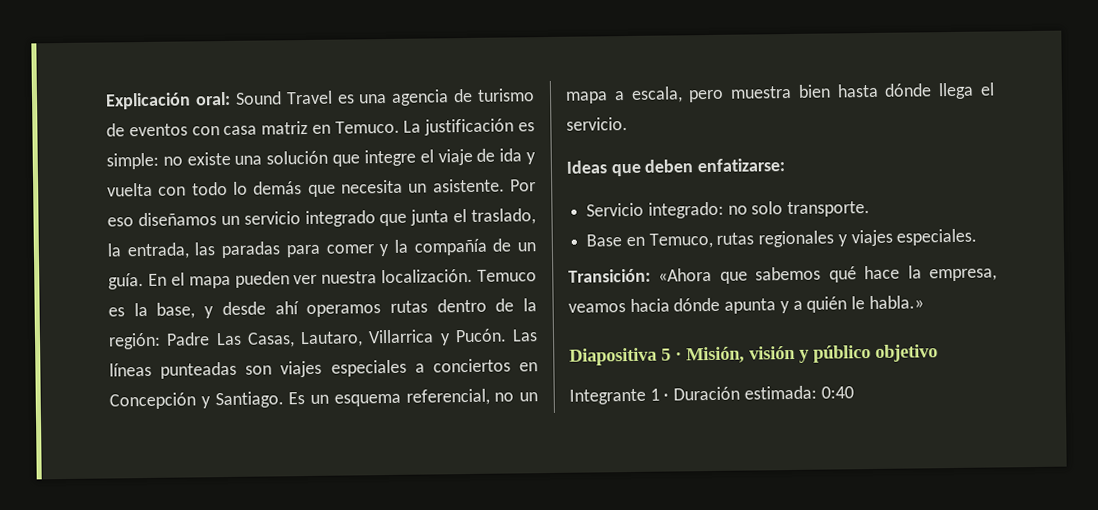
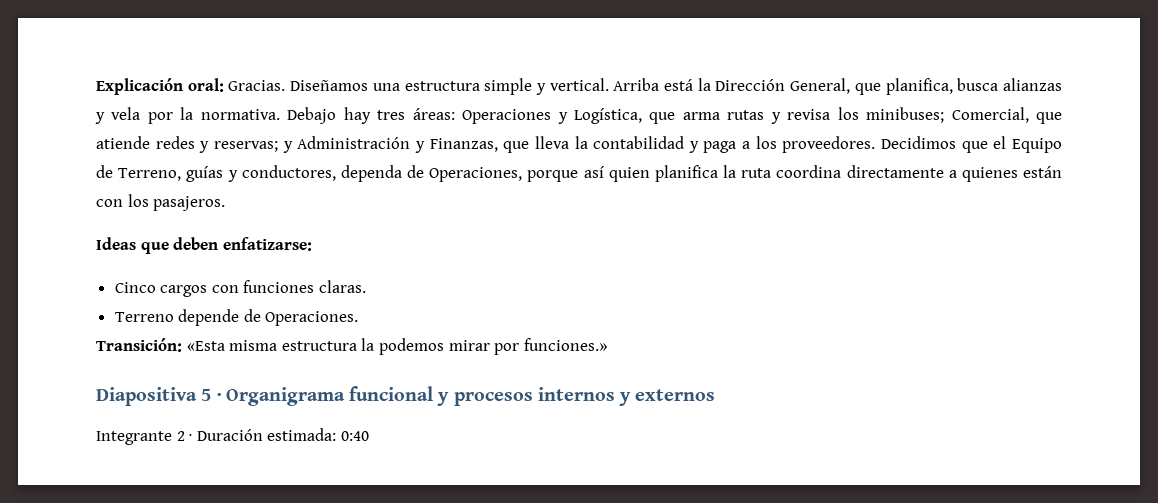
[234,88,535,106] [106,118,535,137] [106,148,536,170] [107,178,536,197] [107,208,536,228] [107,238,536,260] [108,268,537,290] [108,298,537,319] [108,328,538,350] [109,358,538,379] [109,388,538,410] [565,82,995,104] [566,117,628,131] [566,158,786,177] [586,201,871,219] [586,228,978,249] [568,265,998,284] [568,295,924,314] [569,344,938,366] Sound Travel es una agencia de turismo de eventos con casa matriz en Temuco. La justificación es simple: no existe una solución que integre el viaje de ida y vuelta con todo lo demás que necesita un asistente. Por eso diseñamos un servicio integrado que junta el traslado, la entrada, las paradas para comer y la compañía de un guía. En el mapa pueden ver nuestra localización. Temuco es la base, y desde ahí operamos rutas dentro de la región: Padre Las Casas, Lautaro, Villarrica y Pucón. Las líneas punteadas son viajes especiales a conciertos en Concepción y Santiago. Es un esquema referencial, no un mapa a escala, pero muestra bien hasta dónde llega el servicio. // Ideas que deben enfatizarse: // Servicio integrado: no solo transporte. // Base en Temuco, rutas regionales y viajes especiales. // Transición: «Ahora que sabemos qué hace la empresa, veamos hacia dónde apunta y a quién le habla.» // Diapositiva 5 · Misión, visión y público objetivo -> [228,78,1063,95] [95,107,1063,124] [96,136,1062,153] [96,165,1062,182] [96,194,226,211] [96,237,312,254] [114,280,367,297] [114,309,359,326] [96,338,607,355] [96,386,716,406] Gracias. Diseñamos una estructura simple y vertical. Arriba está la Dirección General, que planifica, busca alianzas y vela por la normativa. Debajo hay tres áreas: Operaciones y Logística, que arma rutas y revisa los minibuses; Comercial, que atiende redes y reservas; y Administración y Finanzas, que lleva la contabilidad y paga a los proveedores. Decidimos que el Equipo de Terreno, guías y conductores, dependa de Operaciones, porque así quien planifica la ruta coordina directamente a quienes están con los pasajeros. // Ideas que deben enfatizarse: // Cinco cargos con funciones claras. // Terreno depende de Operaciones. // Transición: «Esta misma estructura la podemos mirar por funciones.» // Diapositiva 5 · Organigrama funcional y procesos internos y externos
[649,388,660,401] 1 -> [176,431,185,441] 2

